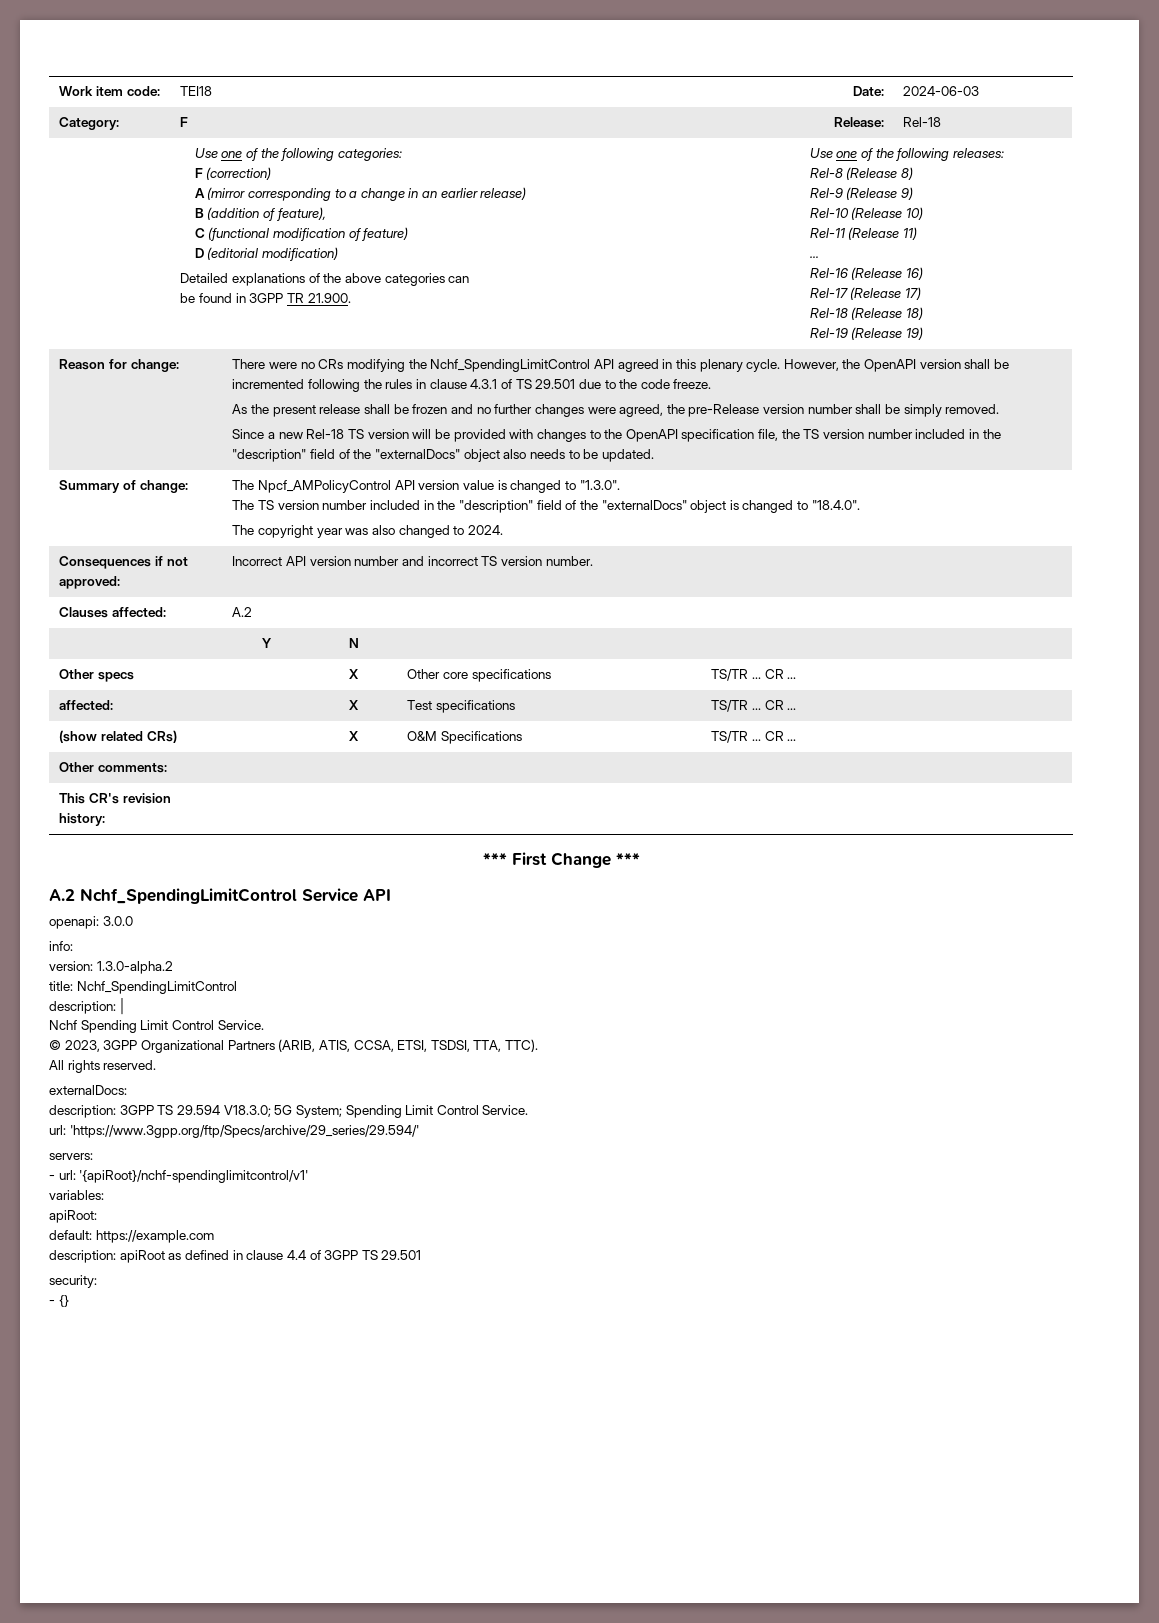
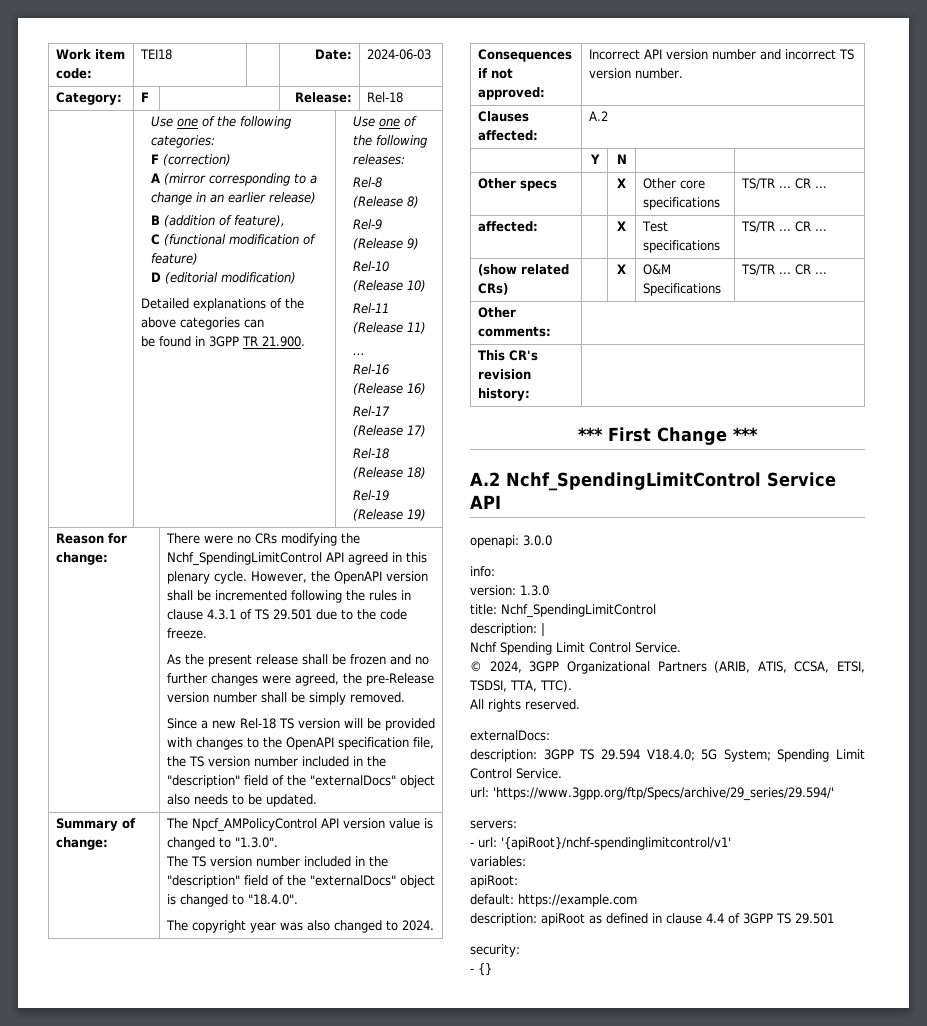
[96,961,173,974] 1.3.0-alpha.2 -> [520,585,549,596] 1.3.0
[64,1040,100,1052] 2023, -> [489,661,522,673] 2024,
[223,1105,271,1117] V18.3.0; -> [646,749,695,761] V18.4.0;

